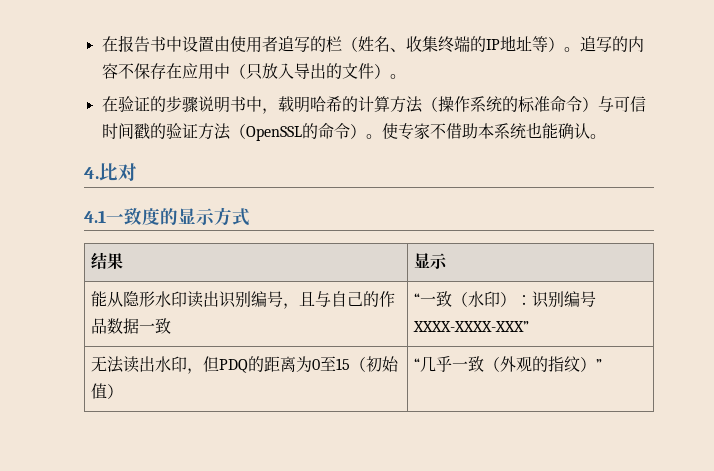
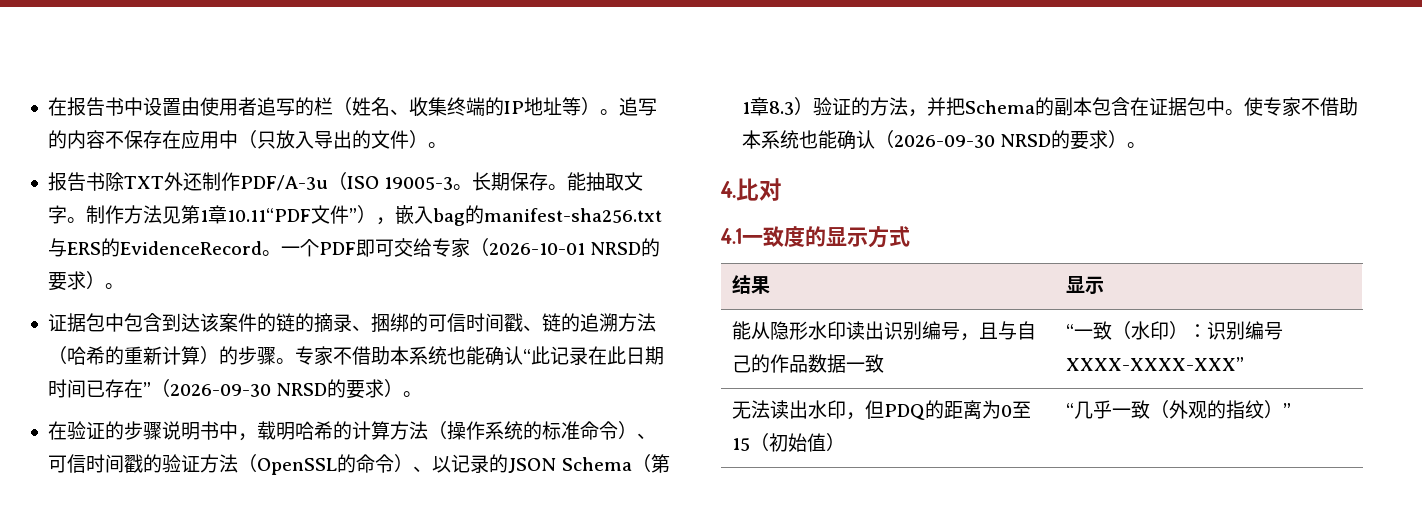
(406, 76) none -> [47,172,644,191] [47,205,662,226] [47,238,661,258] [47,271,124,291] [47,313,656,333] [47,346,664,366] [47,379,423,399] // 报告书除TXT外还制作PDF/A-3u（ISO 19005-3。长期保存。能抽取文字。制作方法见第1章10.11“PDF文件”），嵌入bag的manifest-sha256.txt与ERS的EvidenceRecord。一个PDF即可交给专家（2026-10-01 NRSD的要求）。 // 证据包中包含到达该案件的链的摘录、捆绑的可信时间戳、链的追溯方法（哈希的重新计算）的步骤。专家不借助本系统也能确认“此记录在此日期时间已存在”（2026-09-30 NRSD的要求）。
[597,96,614,112] 与 -> [636,433,656,439] 、
(366, 131) none -> [412,454,670,473] [741,97,1225,117] 、以记录的JSON Schema（第1章8.3）验证的方法，并把Schema的副本包含在证据包中
(590, 131) none -> [874,130,1128,150] （2026-09-30 NRSD的要求）

